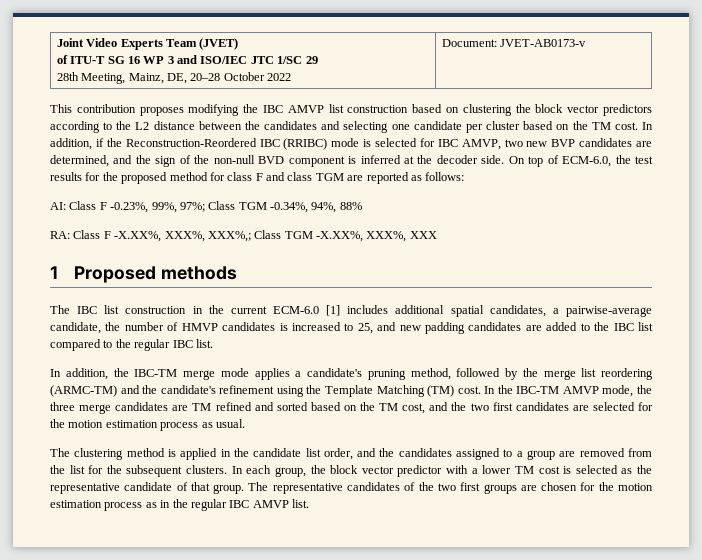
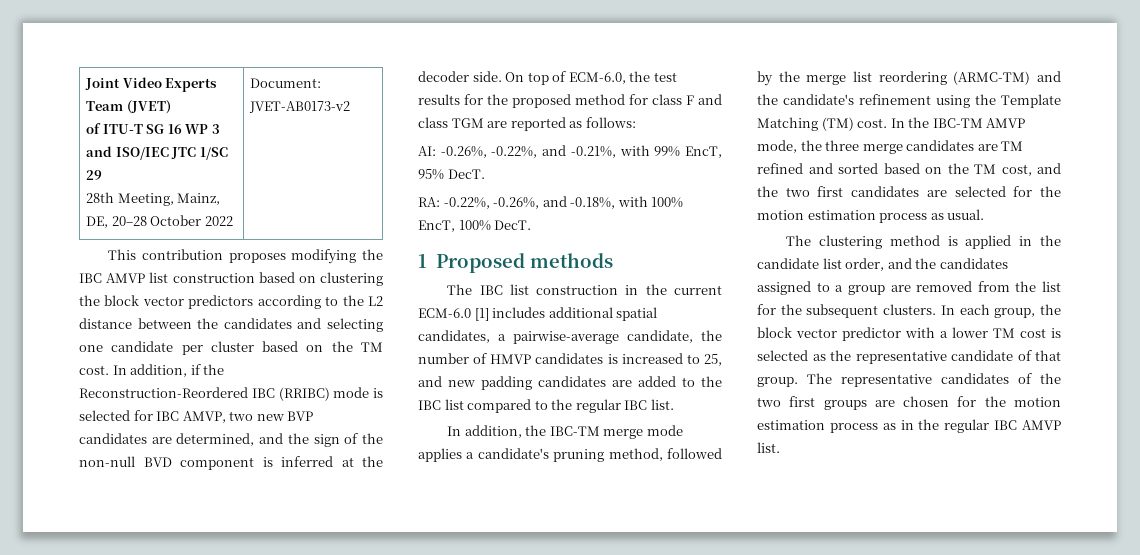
[500,39,587,47] JVET-AB0173-v -> [249,101,351,113] JVET-AB0173-v2
[69,201,362,213] [50,230,437,242] Class F -0.23%, 99%, 97%; Class TGM -0.34%, 94%, 88% // RA: Class F -X.XX%, XXX%, XXX%,; Class TGM -X.XX%, XXX%, XXX -> [440,145,722,158] [418,169,485,180] [418,196,684,209] [418,220,532,232] -0.26%, -0.22%, and -0.21%, with 99% EncT, 95% DecT. // RA: -0.22%, -0.26%, and -0.18%, with 100% EncT, 100% DecT.

